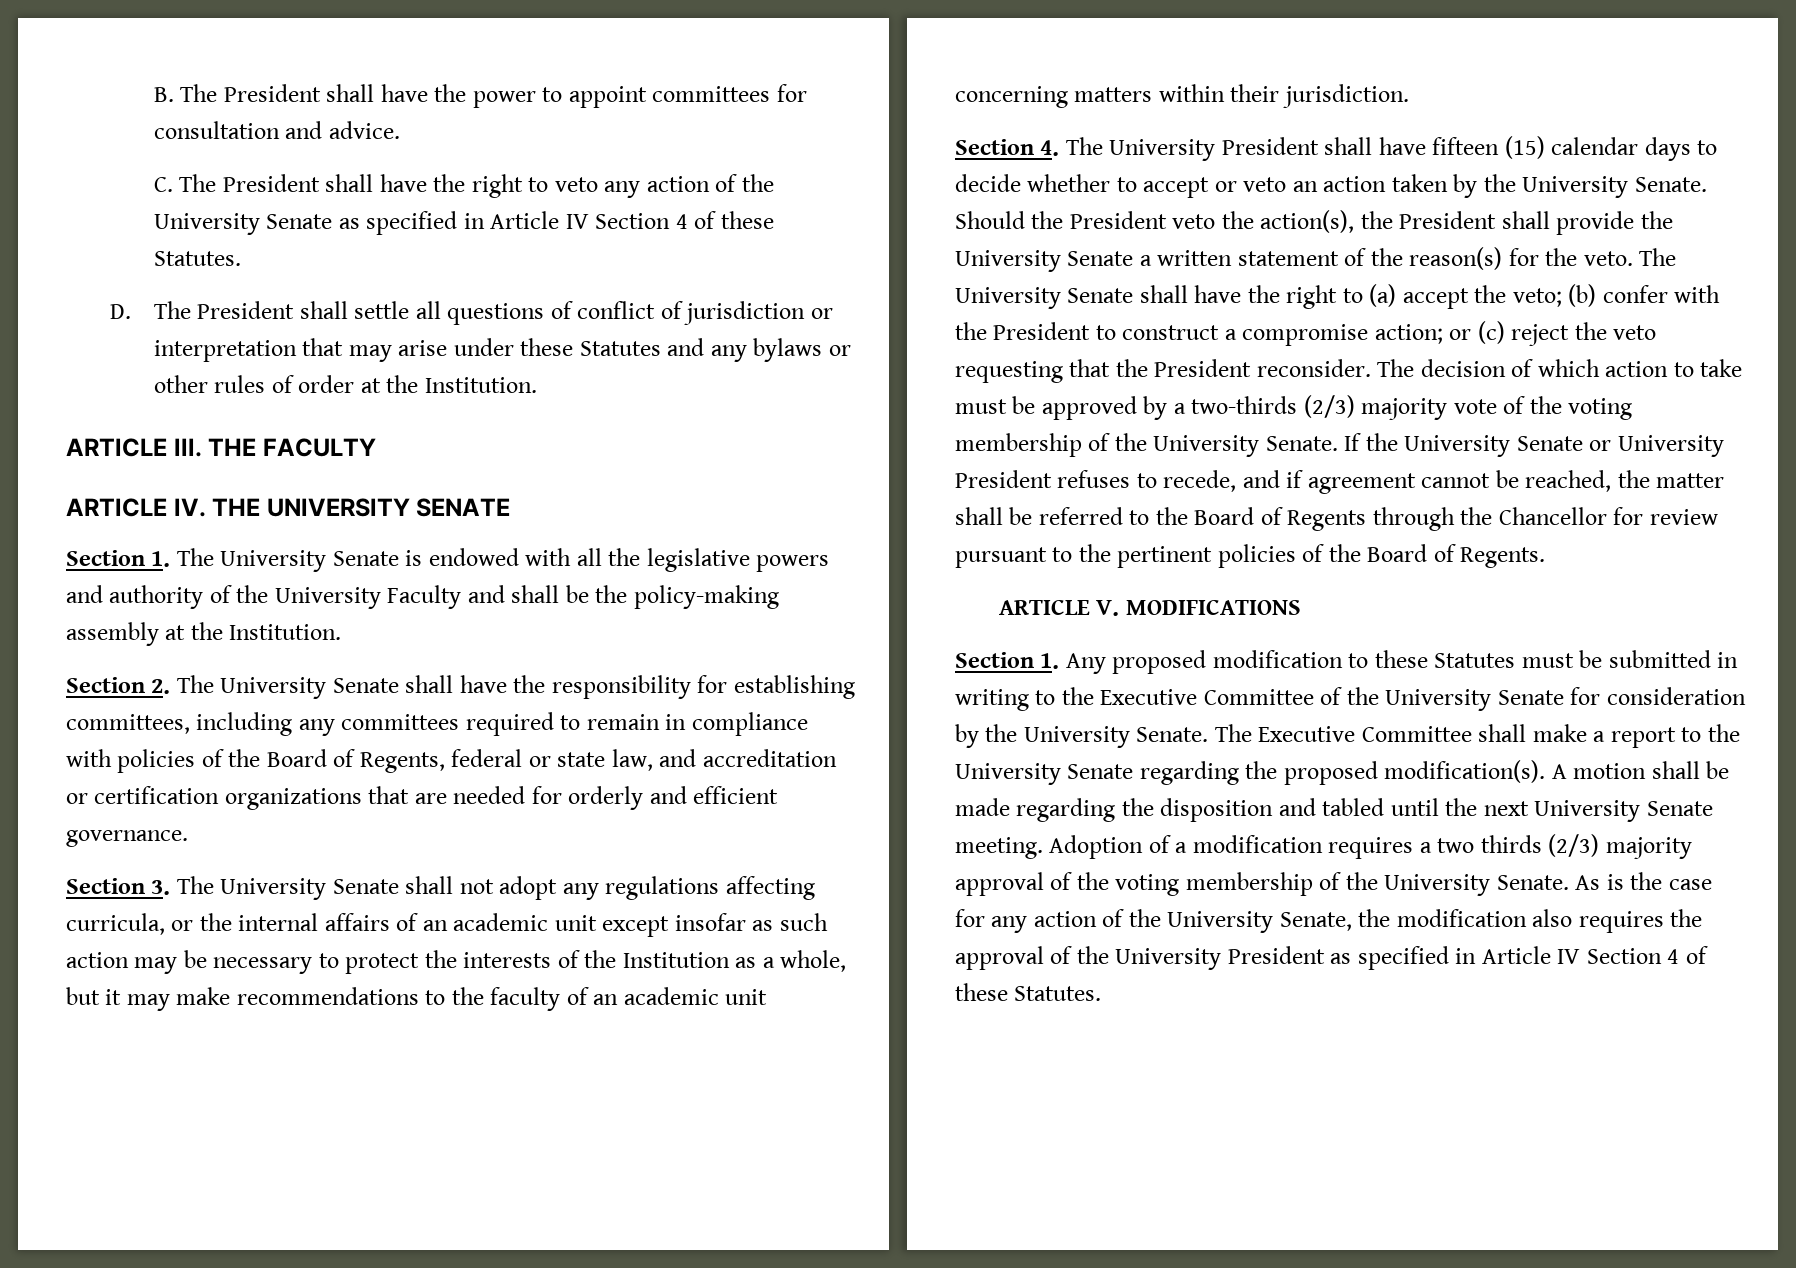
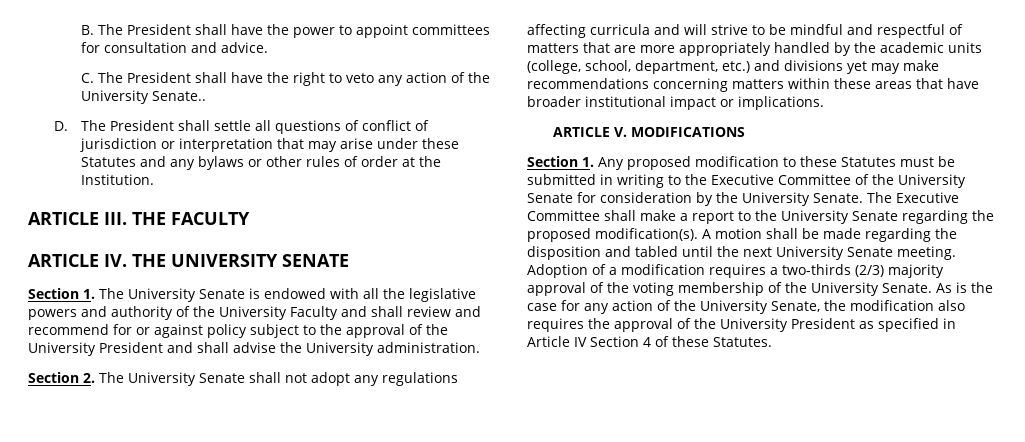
[266,211,774,235] [153,251,241,266] Senate as specified in Article IV Section 4 of these Statutes. -> [151,91,206,101] Senate..
[565,585,779,609] [66,622,342,646] be the policy-making assembly at the Institution. -> [407,306,481,317] [28,324,448,338] [28,342,480,356] review and recommend for or against policy subject to the approval of the University President and shall advise the University administration.
[459,675,855,699] [66,712,808,736] [66,749,837,773] [66,786,779,810] [66,830,188,847] [66,876,454,900] have the responsibility for establishing committees, including any committees required to remain in compliance with policies of the Board of Regents, federal or state law, and accreditation or certification organizations that are needed for orderly and efficient governance. // Section 3. The University Senate shall -> (281, 377) none
[66,913,828,937] [66,950,847,974] [66,987,768,1011] [955,84,1409,108] [955,136,1718,161] [955,174,1707,198] [955,210,1673,235] [955,247,1677,272] [955,284,1721,309] [955,321,1657,346] [955,359,1743,383] [955,395,1633,420] [955,433,1724,457] [955,470,1725,494] [955,507,1718,531] [955,544,1546,568] curricula, or the internal affairs of an academic unit except insofar as such action may be necessary to protect the interests of the Institution as a whole, but it may make recommendations to the faculty of an academic unit concerning matters within their jurisdiction. // Section 4. The University President shall have fifteen (15) calendar days to decide whether to accept or veto an action taken by the University Senate. Should the President veto the action(s), the President shall provide the University Senate a written statement of the reason(s) for the veto. The University Senate shall have the right to (a) accept the veto; (b) confer with the President to construct a compromise action; or (c) reject the veto requesting that the President reconsider. The decision of which action to take must be approved by a two-thirds (2/3) majority vote of the voting membership of the University Senate. If the University Senate or University President refuses to recede, and if agreement cannot be reached, the matter shall be referred to the Board of Regents through the Chancellor for review pursuant to the pertinent policies of the Board of Regents. -> [590,24,963,38] [527,42,982,56] [527,60,939,74] [527,78,979,92] [527,96,824,110] curricula and will strive to be mindful and respectful of matters that are more appropriately handled by the academic units (college, school, department, etc.) and divisions yet may make recommendations concerning matters within these areas that have broader institutional impact or implications.
[1437,835,1542,853] two thirds -> [782,264,851,275] two-thirds

